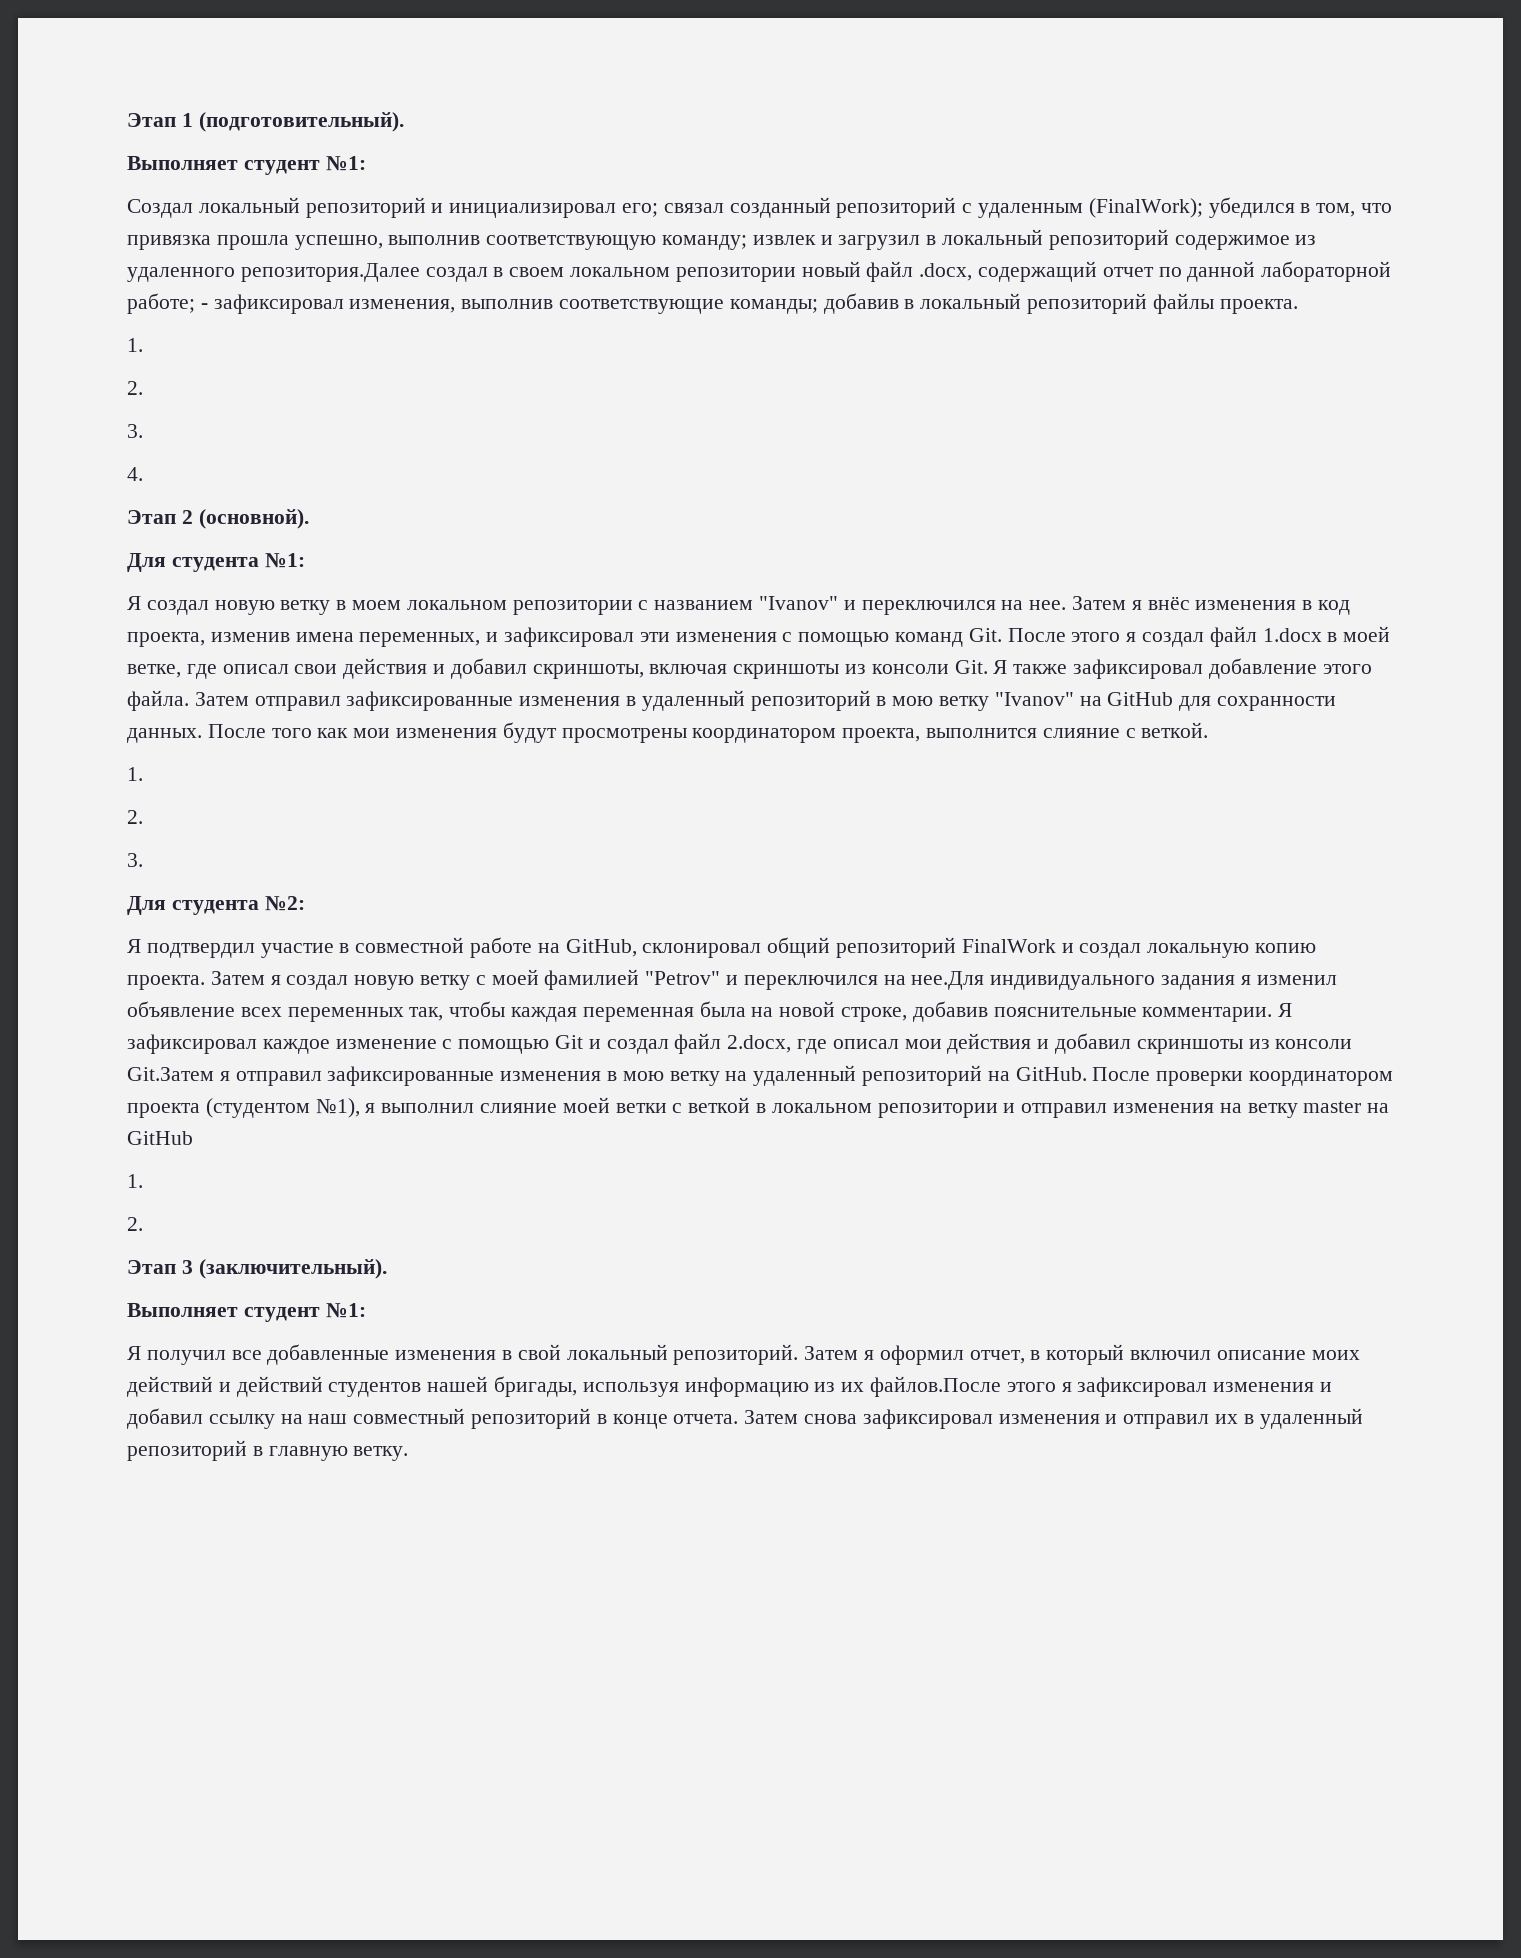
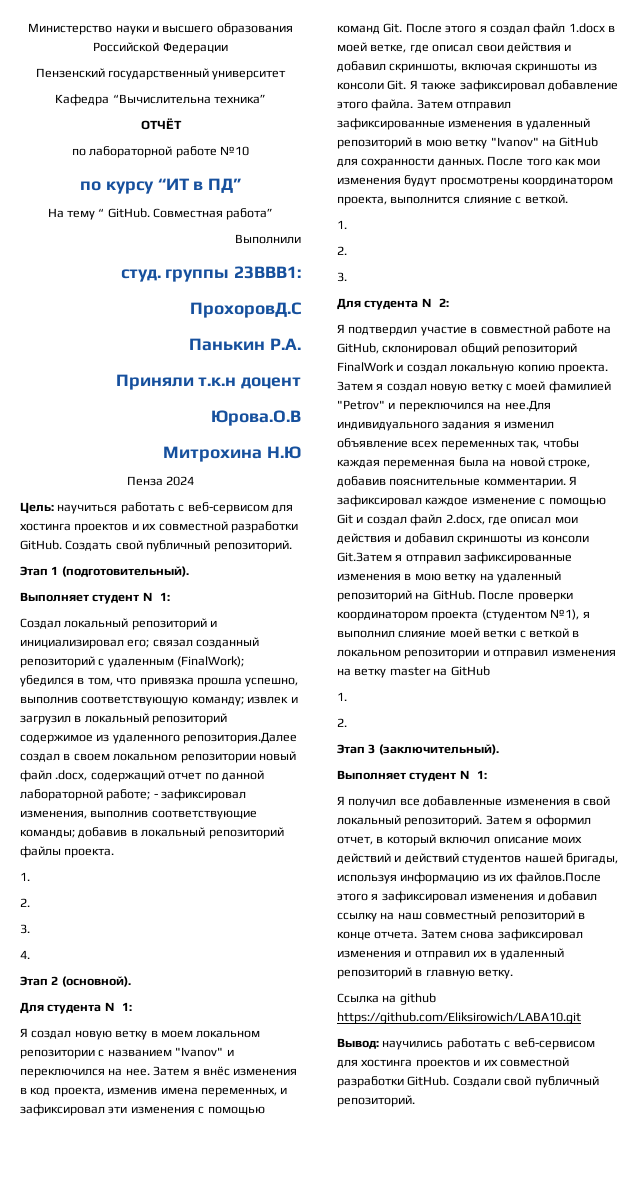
(127, 120) none -> [28,23,293,35] [93,42,228,54] [35,68,287,80] [55,94,266,106] [140,118,182,130] [71,146,250,158] [80,178,241,194] [47,208,274,220] [235,234,301,244] [120,266,301,282] [190,302,301,318] [189,338,301,351] [115,374,301,390] [211,410,301,426] [163,446,301,462] [126,476,195,486] [20,502,293,514] [20,521,298,533] [20,540,292,552] Министерство науки и высшего образования Российской Федерации // Пензенский государственный университет // Кафедра “Вычислительна техника” // ОТЧЁТ // по лабораторной работе №10 // по курсу “ИТ в ПД” // На тему “ GitHub. Совместная работа” // Выполнили // студ. группы 23ВВВ1: // ПрохоровД.С // Панькин Р.А. // Приняли т.к.н доцент // Юрова.О.В // Митрохина Н.Ю // Пенза 2024 // Цель: научиться работать с веб-сервисом для хостинга проектов и их совместной разработки GitHub. Создать свой публичный репозиторий. //
(409, 1453) none -> [337,993,436,1005] [337,1012,581,1024] [337,1038,595,1050] [337,1057,569,1069] [337,1076,599,1088] [337,1095,415,1107] // Ссылка на github https://github.com/Eliksirowich/LABA10.git // Вывод: научились работать с веб-сервисом для хостинга проектов и их совместной разработки GitHub. Создали свой публичный репозиторий.

